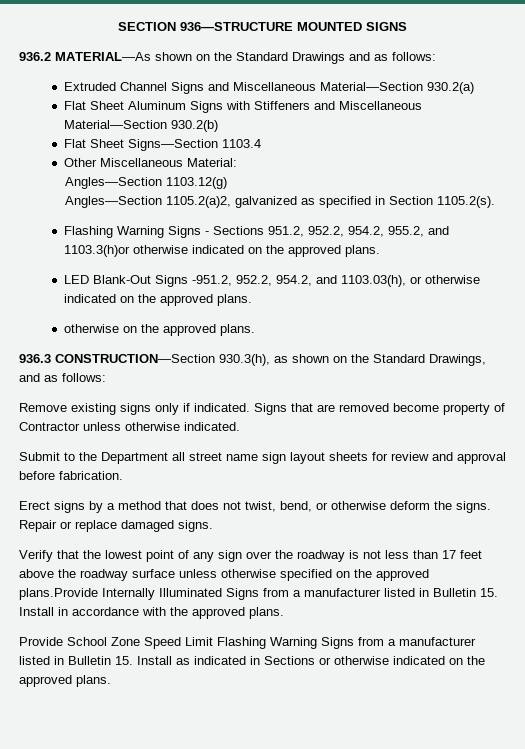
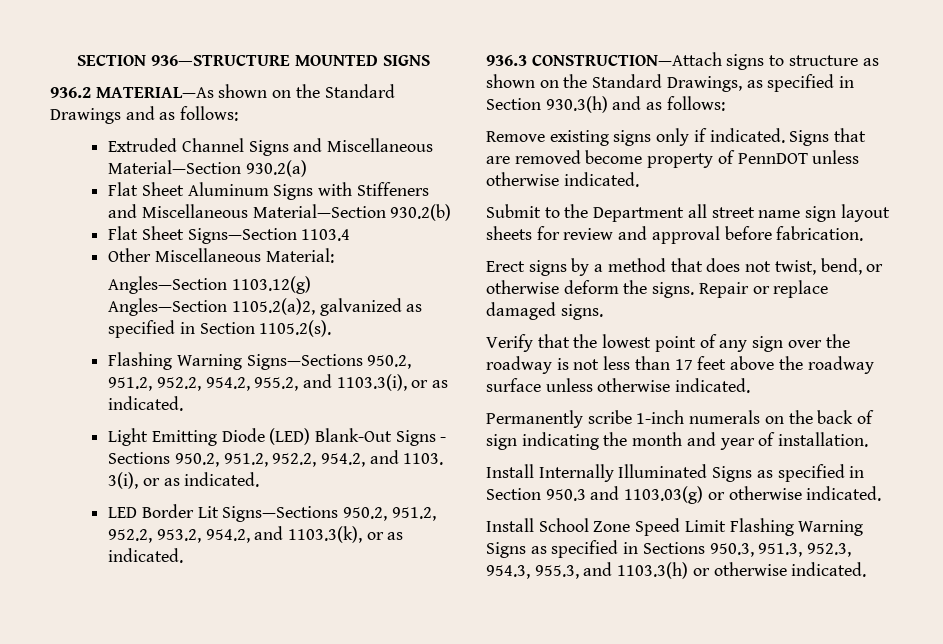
[167,226,264,238] Signs - Sections -> [246,354,412,370] Signs—Sections 950.2,
[63,245,380,257] [63,275,480,287] [63,294,252,306] [63,324,255,336] [19,354,270,366] 1103.3(h)or otherwise indicated on the approved plans. // LED Blank-Out Signs -951.2, 952.2, 954.2, and 1103.03(h), or otherwise indicated on the approved plans. // otherwise on the approved plans. // 936.3 CONSTRUCTION—Section 930.3(h), -> [336,374,449,391] [108,396,184,411] [108,428,447,446] [108,450,444,467] [108,472,260,489] [108,504,436,522] [108,526,404,543] [108,548,184,563] [486,52,858,70] 1103.3(i), or as indicated. // Light Emitting Diode (LED) Blank-Out Signs - Sections 950.2, 951.2, 952.2, 954.2, and 1103. 3(i), or as indicated. // LED Border Lit Signs—Sections 950.2, 951.2, 952.2, 953.2, 954.2, and 1103.3(k), or as indicated. // 936.3 CONSTRUCTION—Attach signs to structure
(486, 360) none -> [746,74,855,92] [486,96,608,113] as specified in Section 930.3(h)
[19,422,80,431] Contractor -> [737,153,808,164] PennDOT
[280,569,429,581] [19,588,498,600] [19,607,284,619] [19,637,63,646] specified on the approved plans.Provide Internally Illuminated Signs from a manufacturer listed in Bulletin 15. Install in accordance with the approved plans. // Provide -> [675,378,751,393] [486,410,875,428] [486,432,869,450] [486,464,865,482] [486,486,882,504] [486,518,534,532] indicated. // Permanently scribe 1-inch numerals on the back of sign indicating the month and year of installation. // Install Internally Illuminated Signs as specified in Section 950.3 and 1103.03(g) or otherwise indicated. // Install
[358,637,476,646] [19,656,485,665] [19,675,111,687] from a manufacturer listed in Bulletin 15. Install as indicated in Sections or otherwise indicated on the approved plans. -> [530,540,852,558] [486,562,867,579] as specified in Sections 950.3, 951.3, 952.3, 954.3, 955.3, and 1103.3(h) or otherwise indicated.

